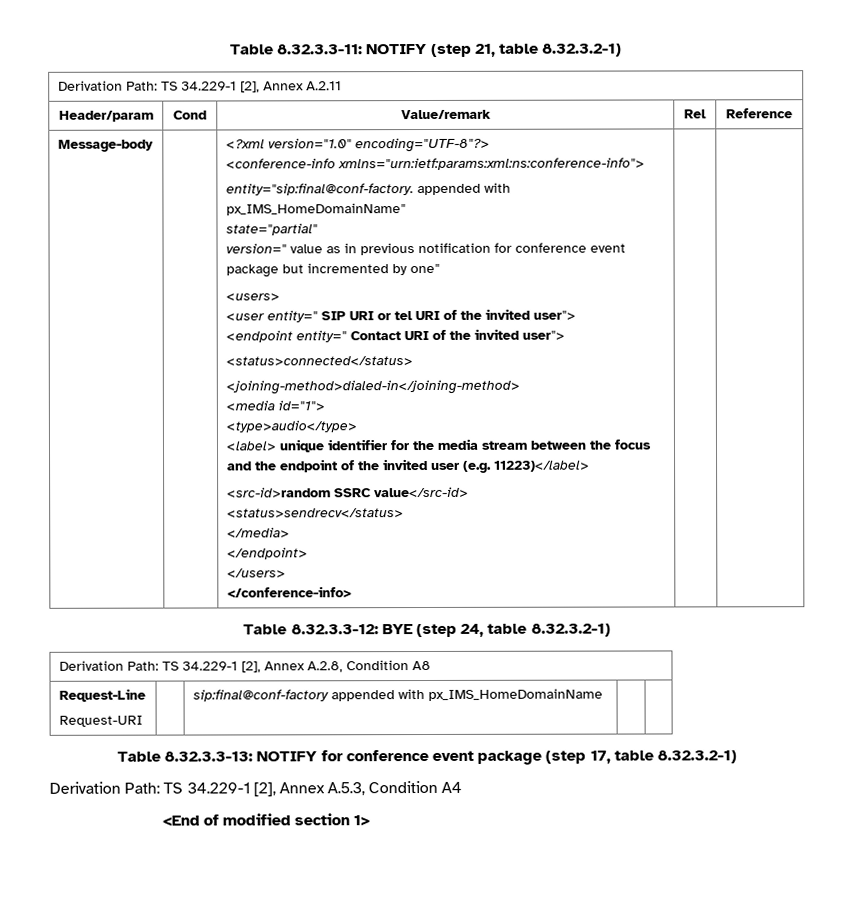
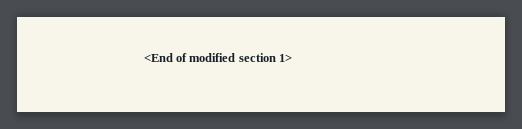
[229,43,623,57] [57,80,342,93] [58,110,154,122] [173,110,207,120] [400,109,491,120] [684,109,707,119] [726,108,793,119] [57,139,154,152] [225,137,490,153] [225,157,645,171] [225,182,511,196] [225,203,406,216] [225,223,318,236] [225,242,626,256] [225,263,440,278] [225,293,280,301] [225,308,576,323] [225,328,565,343] [225,356,413,366] [225,379,520,395] [225,400,325,411] [225,420,357,433] [225,438,651,453] [226,458,590,473] [226,486,469,498] [226,508,404,518] [226,527,290,538] [226,547,308,560] [226,568,286,578] [226,586,352,599] [243,623,611,638] [58,660,431,673] [58,688,146,702] [58,715,143,727] [192,688,603,702] [117,749,737,765] [49,780,463,797] Table 8.32.3.3-11: NOTIFY (step 21, table 8.32.3.2-1) // Derivation Path: TS 34.229-1 [2], Annex A.2.11 // Header/param | Cond | Value/remark | Rel | Reference // Message-body | | <?xml version="1.0" encoding="UTF-8"?> // <conference-info xmlns="urn:ietf:params:xml:ns:conference-info"> // entity="sip:final@conf-factory. appended with px_IMS_HomeDomainName" // state="partial" // version=" value as in previous notification for conference event package but incremented by one" // <users> // <user entity=" SIP URI or tel URI of the invited user"> // <endpoint entity=" Contact URI of the invited user"> // <status>connected</status> // <joining-method>dialed-in</joining-method> // <media id="1"> // <type>audio</type> // <label> unique identifier for the media stream between the focus and the endpoint of the invited user (e.g. 11223)</label> // <src-id>random SSRC value</src-id> // <status>sendrecv</status> // </media> // </endpoint> // </users> // </conference-info> | | // Table 8.32.3.3-12: BYE (step 24, table 8.32.3.2-1) // Derivation Path: TS 34.229-1 [2], Annex A.2.8, Condition A8 // Request-Line // Request-URI | | sip:final@conf-factory appended with px_IMS_HomeDomainName | | // Table 8.32.3.3-13: NOTIFY for conference event package (step 17, table 8.32.3.2-1) // Derivation Path: TS 34.229-1 [2], Annex A.5.3, Condition A4 // -> (143, 57) none

